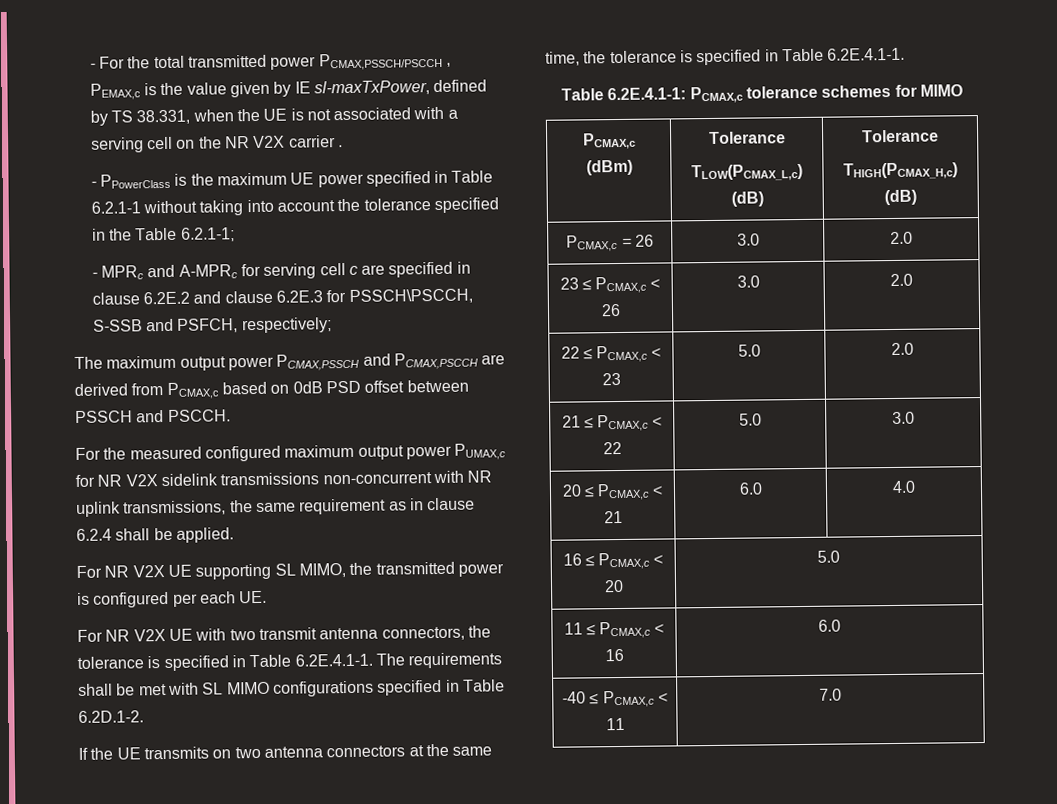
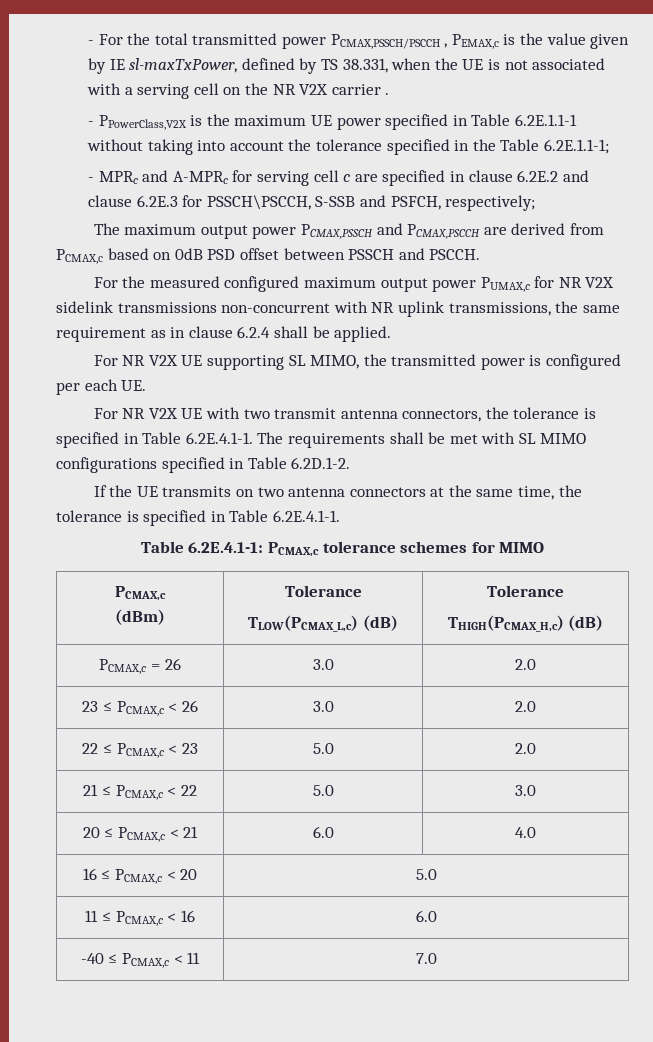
[99,173,171,189] PPowerClass -> [98,115,187,130] PPowerClass,V2X
[90,201,141,214] 6.2.1-1 -> [514,114,577,126] 6.2E.1.1-1
[180,227,235,242] 6.2.1-1; -> [543,139,609,154] 6.2E.1.1-1;

